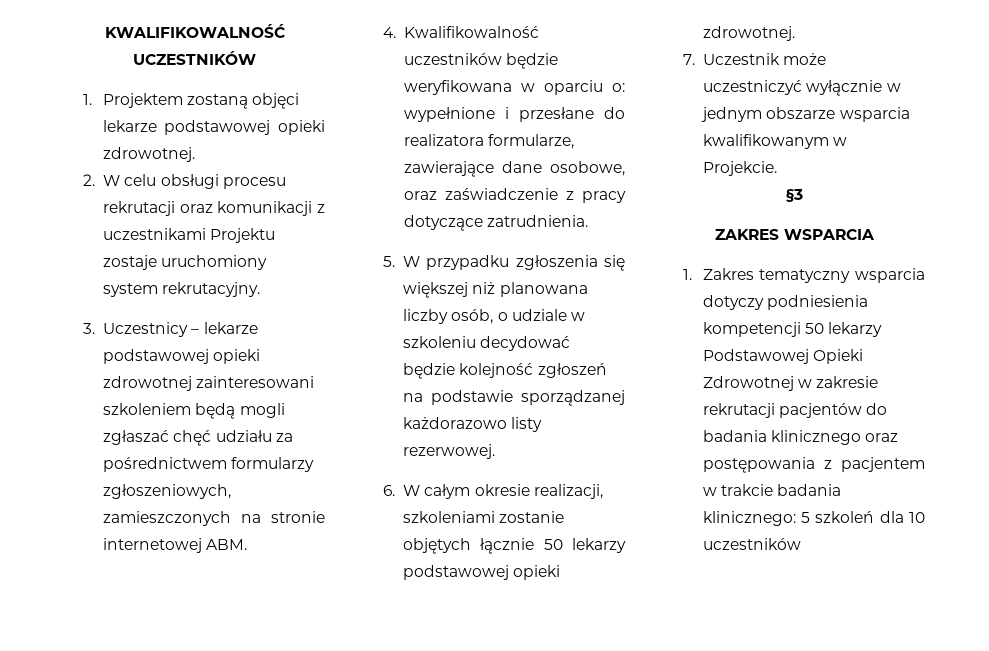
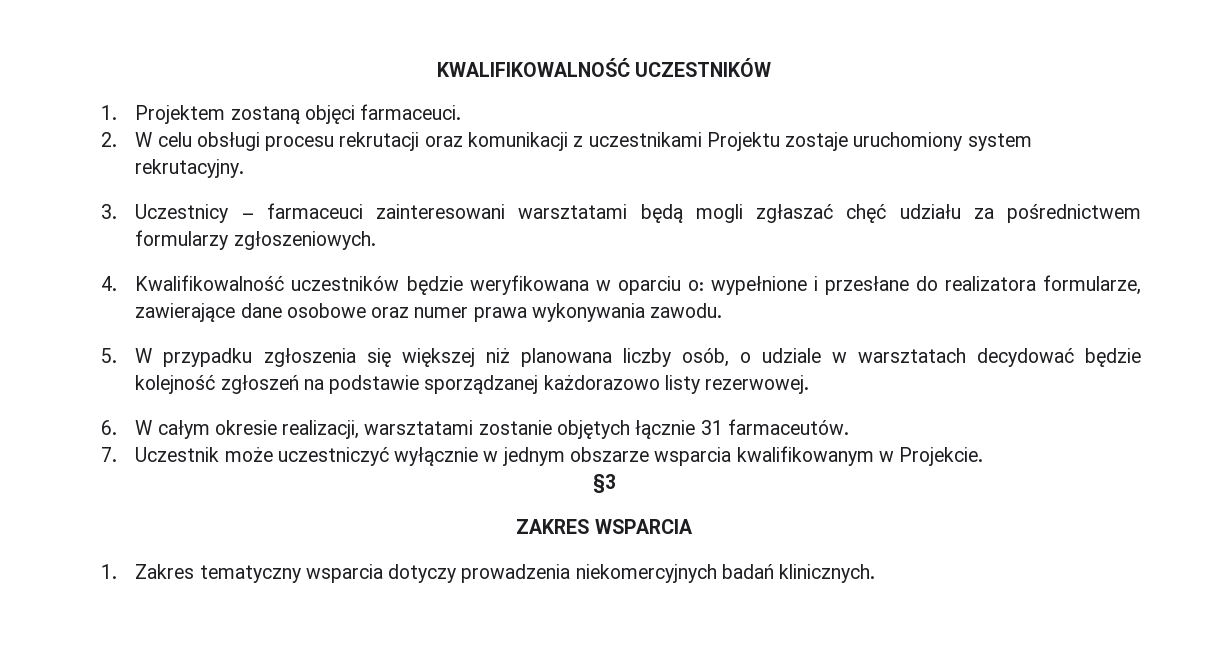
[102,120,325,135] [102,147,195,162] lekarze podstawowej opieki zdrowotnej. -> [360,104,462,120] farmaceuci.
[203,322,258,334] [103,349,261,364] [103,376,315,391] [103,403,192,415] lekarze podstawowej opieki zdrowotnej zainteresowani szkoleniem -> [266,203,628,219] farmaceuci zainteresowani warsztatami
[103,484,232,499] [103,511,325,526] [103,538,248,553] zgłoszeniowych, zamieszczonych na stronie internetowej ABM. -> [233,231,376,250] zgłoszeniowych.
[550,161,625,176] [404,188,626,203] [404,215,589,231] osobowe, oraz zaświadczenie z pracy dotyczące zatrudnienia. -> [286,303,723,322] osobowe oraz numer prawa wykonywania zawodu.
[403,336,477,348] szkoleniu -> [857,348,966,363] warsztatach
[403,511,496,523] szkoleniami -> [364,420,474,435] warsztatami
[543,538,626,553] [403,565,561,580] [703,26,796,41] 50 lekarzy podstawowej opieki zdrowotnej. -> [700,419,849,435] 31 farmaceutów.
[767,295,869,310] [702,322,883,337] [702,349,864,364] [702,376,879,391] [702,403,888,418] [702,430,899,445] [702,457,925,473] [702,484,842,496] [702,511,925,526] [702,538,801,550] podniesienia kompetencji 50 lekarzy Podstawowej Opieki Zdrowotnej w zakresie rekrutacji pacjentów do badania klinicznego oraz postępowania z pacjentem w trakcie badania klinicznego: 5 szkoleń dla 10 uczestników -> [461,564,876,583] prowadzenia niekomercyjnych badań klinicznych.

